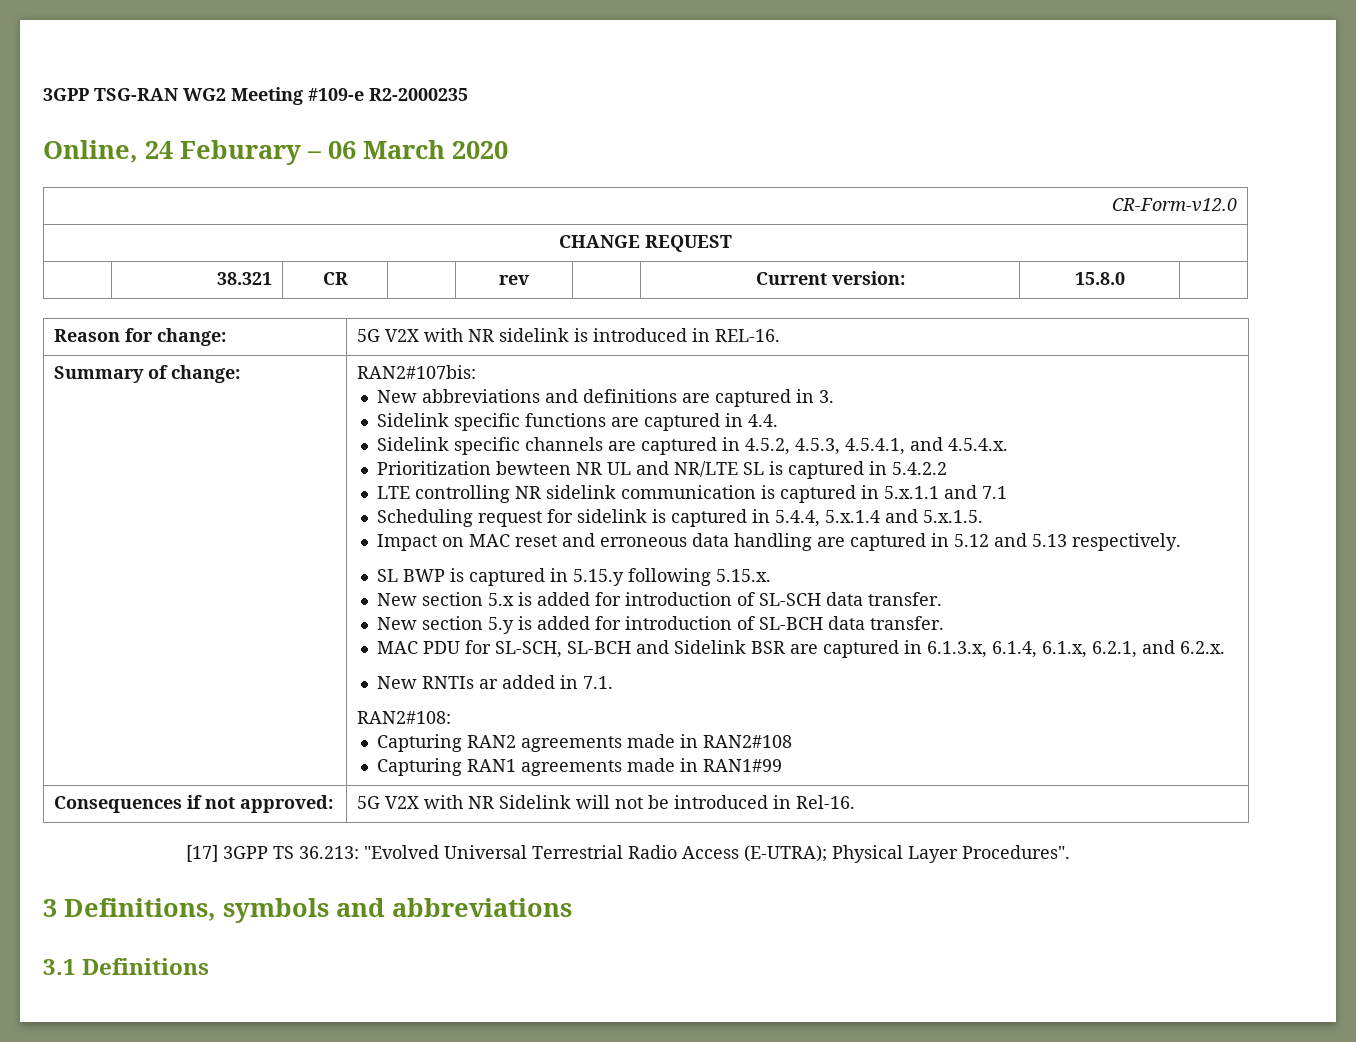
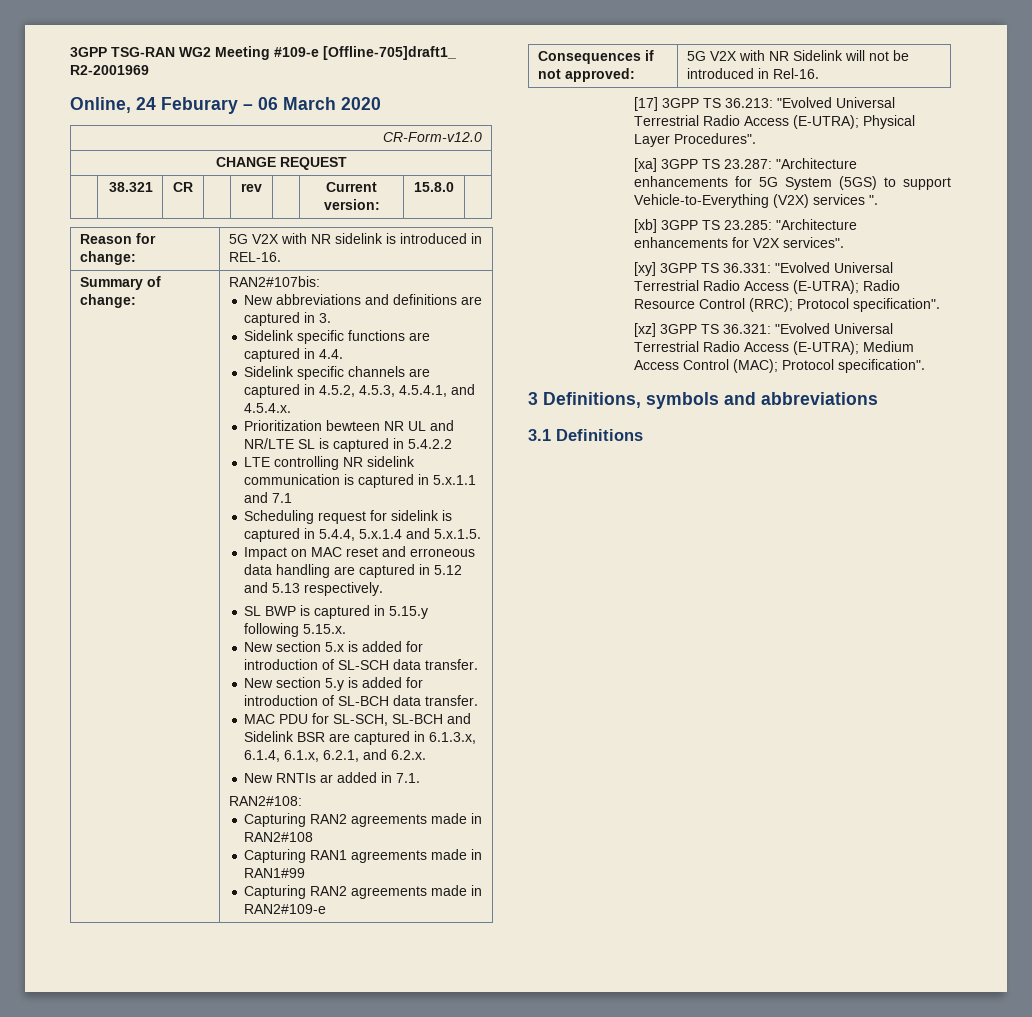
[369,88,468,101] R2-2000235 -> [323,46,456,60] [70,65,149,75] [Offline-705]draft1_ R2-2001969
(782, 765) none -> [244,885,483,899] [244,904,327,914] // Capturing RAN2 agreements made in RAN2#109-e
(1071, 852) none -> [634,158,858,172] [634,176,952,190] [634,194,879,208] [634,219,858,233] [634,237,845,248] [634,262,894,276] [634,280,901,294] [634,298,941,312] [634,323,894,337] [634,341,915,355] [634,359,926,373] // [xa] 3GPP TS 23.287: "Architecture enhancements for 5G System (5GS) to support Vehicle-to-Everything (V2X) services ". // [xb] 3GPP TS 23.285: "Architecture enhancements for V2X services". // [xy] 3GPP TS 36.331: "Evolved Universal Terrestrial Radio Access (E-UTRA); Radio Resource Control (RRC); Protocol specification". // [xz] 3GPP TS 36.321: "Evolved Universal Terrestrial Radio Access (E-UTRA); Medium Access Control (MAC); Protocol specification".

